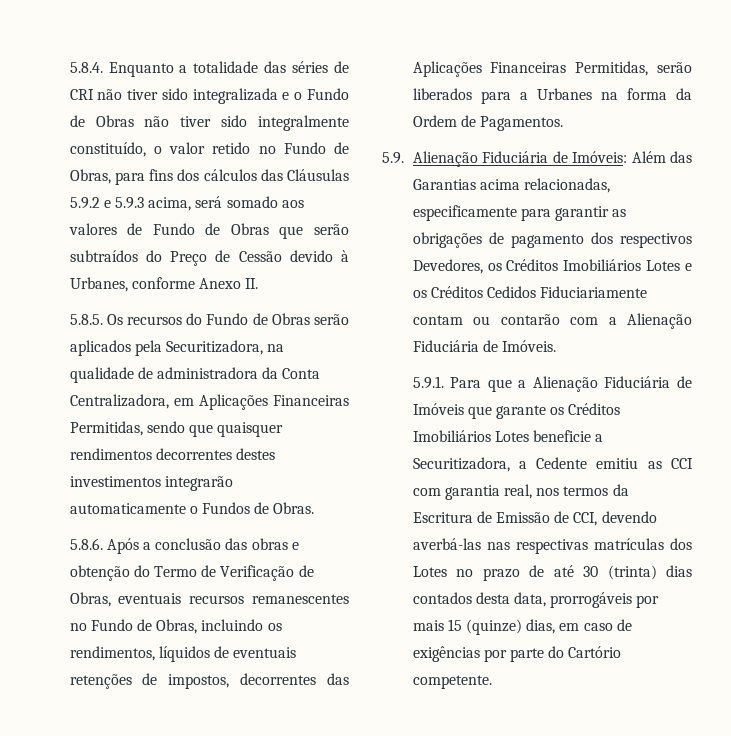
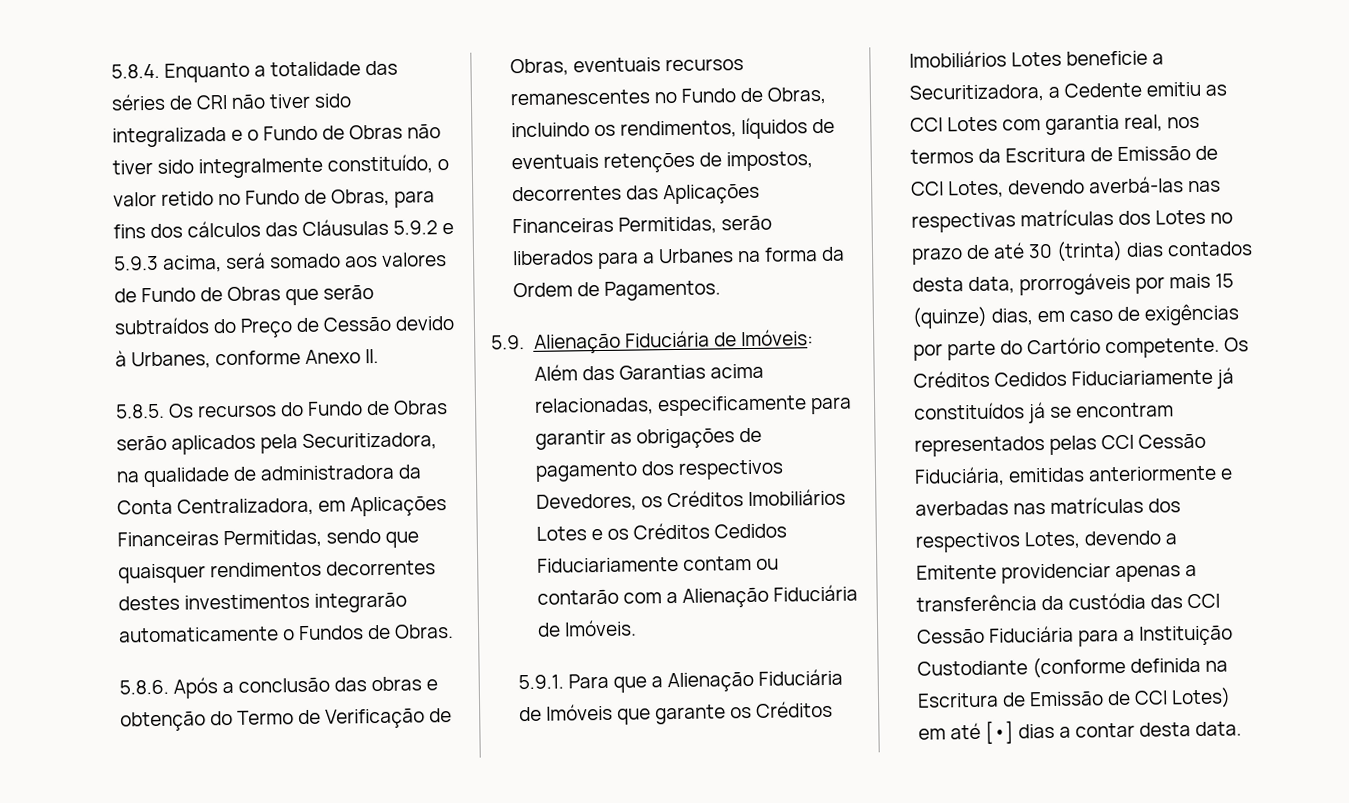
(693, 463) none -> [946,116,998,132] Lotes
[573,512,598,526] CCI, -> [910,180,1004,199] CCI Lotes,
(492, 682) none -> [1224,337,1250,352] [912,367,1234,389] [913,402,1174,424] [913,432,1206,457] [913,465,1233,487] [914,496,1181,516] [914,530,1177,553] [915,563,1197,584] [915,592,1221,612] [916,624,1234,647] [916,656,1228,679] [916,687,1232,709] [917,720,1243,744] Os Créditos Cedidos Fiduciariamente já constituídos já se encontram representados pelas CCI Cessão Fiduciária, emitidas anteriormente e averbadas nas matrículas dos respectivos Lotes, devendo a Emitente providenciar apenas a transferência da custódia das CCI Cessão Fiduciária para a Instituição Custodiante (conforme definida na Escritura de Emissão de CCI Lotes) em até [•] dias a contar desta data.

